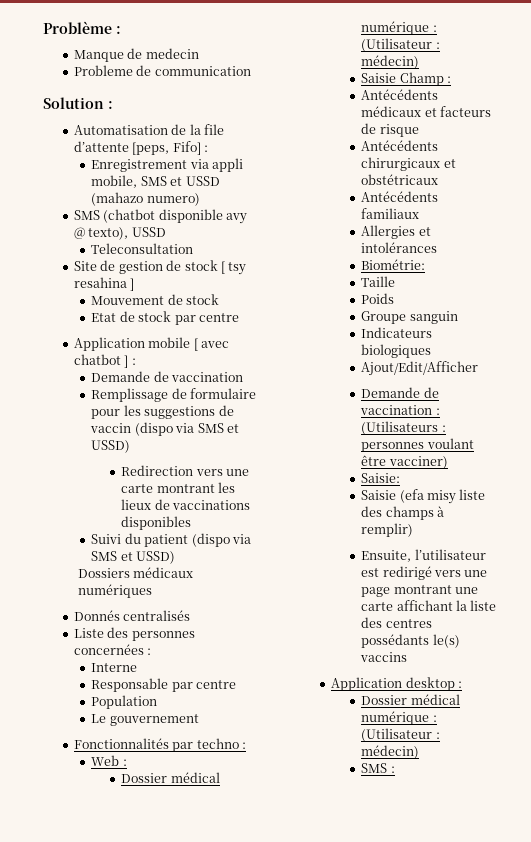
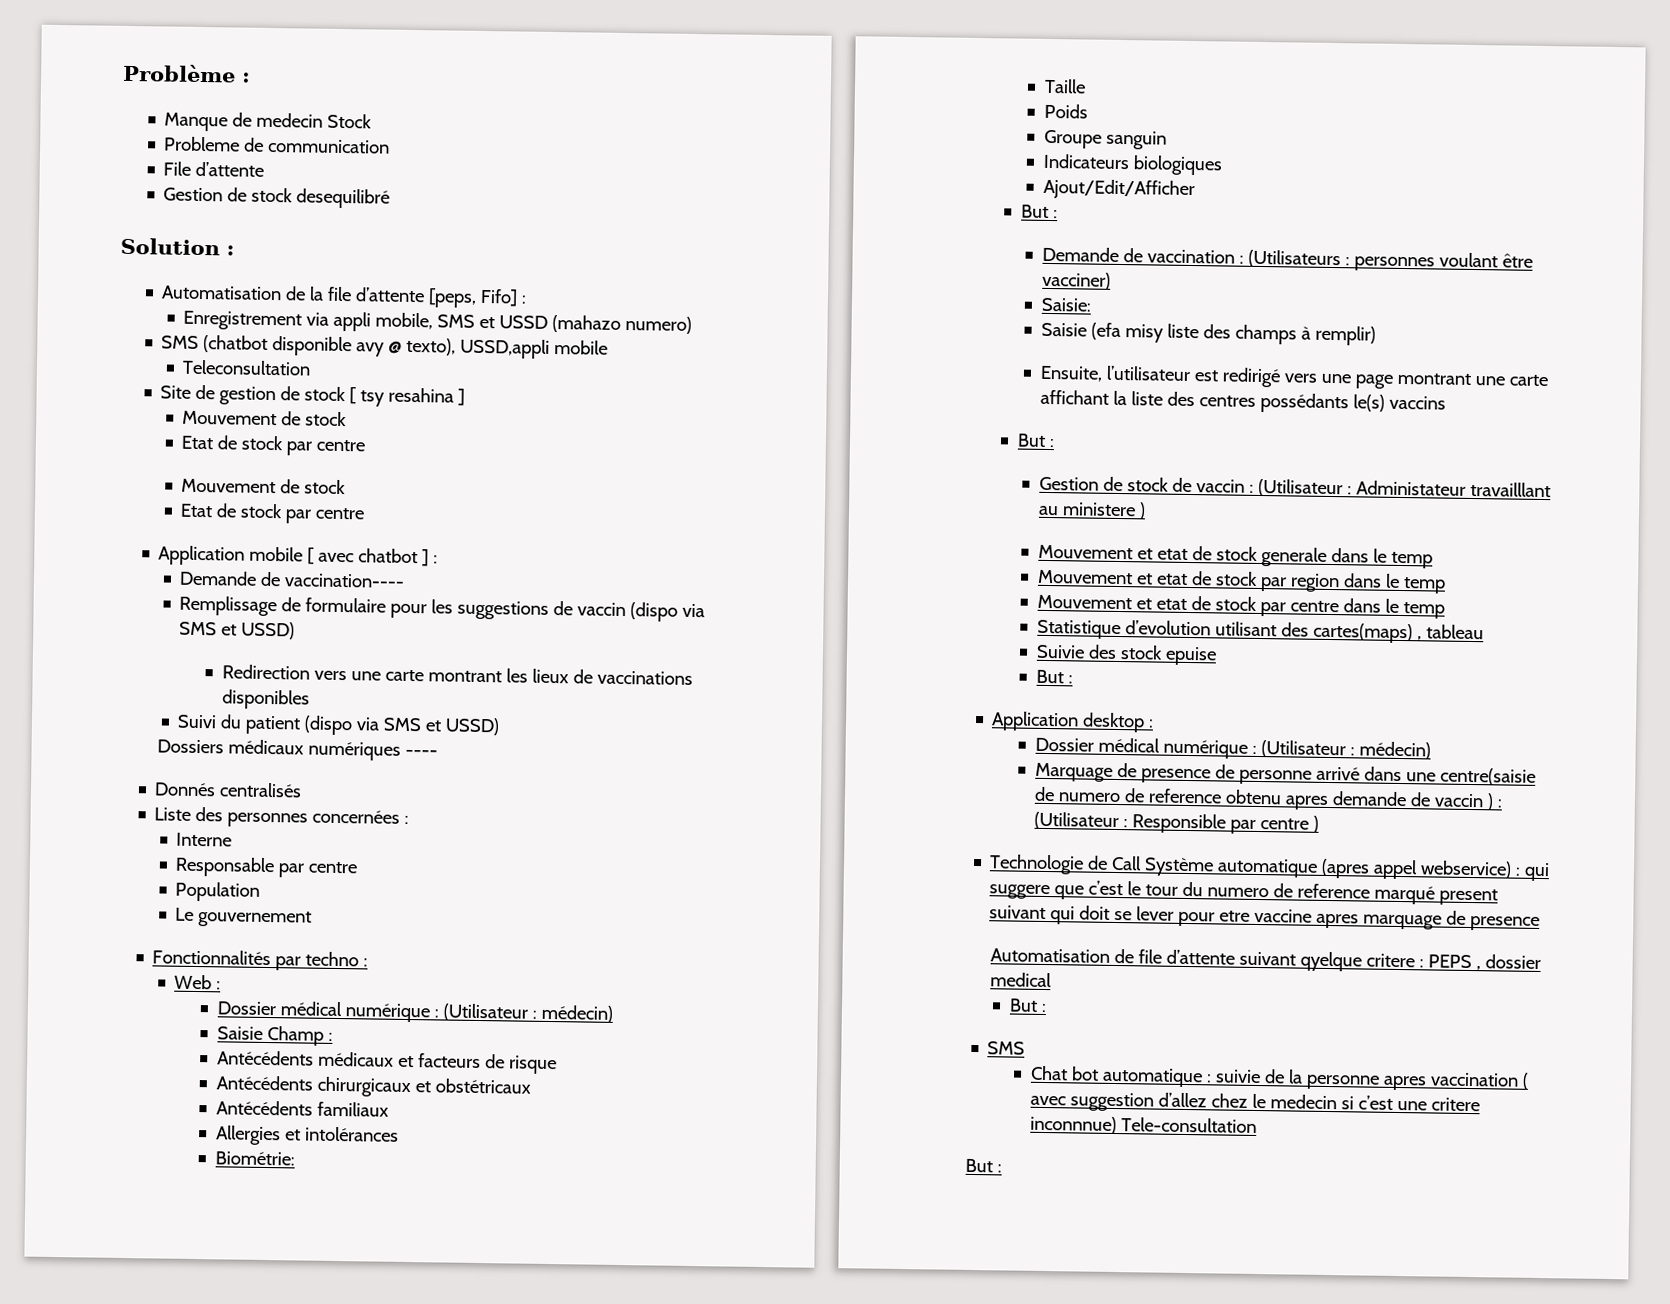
(199, 53) none -> [327,113,373,129] Stock
(251, 71) none -> [163,161,265,177] [163,187,391,209] // File d’attente // Gestion de stock desequilibré
[131,227,166,237] USSD -> [460,338,609,359] USSD,appli mobile
(239, 317) none -> [181,478,347,495] [180,503,365,524] // Mouvement de stock // Etat de stock par centre
[171,372,244,382] vaccination -> [284,573,406,588] vaccination----
(152, 591) none -> [404,749,438,757] ----
(479, 368) none -> [1021,204,1059,219] // But :
(408, 657) none -> [1017,433,1056,448] [1039,476,1552,498] [1038,502,1147,520] [1038,544,1434,569] [1037,569,1447,594] [1037,594,1446,619] [1037,619,1485,644] [1036,644,1218,666] [1036,669,1074,684] // But : // Gestion de stock de vaccin : (Utilisateur : Administateur travailllant au ministere ) // Mouvement et etat de stock generale dans le temp // Mouvement et etat de stock par region dans le temp // Mouvement et etat de stock par centre dans le temp // Statistique d’evolution utilisant des cartes(maps) , tableau // Suivie des stock epuise // But :
[361,763,388,773] SMS -> [1035,762,1537,786] [1034,786,1503,811] [1034,811,1320,834] [989,854,1551,882] [989,880,1499,906] [989,905,1541,931] [989,948,1541,972] [989,972,1052,988] [1009,998,1048,1013] [987,1041,1026,1055] [1030,1065,1530,1091] [1030,1092,1480,1112] [1030,1115,1258,1135] [964,1158,993,1173] Marquage de presence de personne arrivé dans une centre(saisie de numero de reference obtenu apres demande de vaccin ) : (Utilisateur : Responsible par centre ) // Technologie de Call Système automatique (apres appel webservice) : qui suggere que c’est le tour du numero de reference marqué present suivant qui doit se lever pour etre vaccine apres marquage de presence // Automatisation de file d’attente suivant qyelque critere : PEPS , dossier medical // But : // SMS // Chat bot automatique : suivie de la personne apres vaccination ( avec suggestion d’allez chez le medecin si c’est une critere inconnnue) Tele-consultation // But

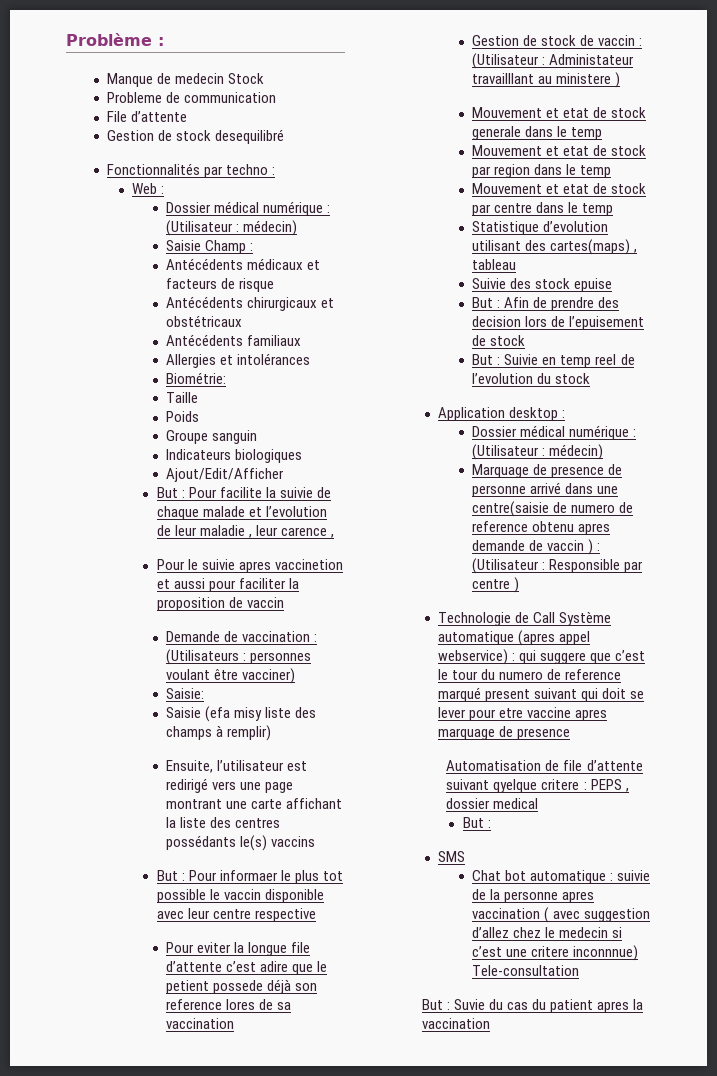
[120,237,235,256] [161,285,528,308] [183,310,693,334] [161,335,609,359] [182,359,312,376] [160,384,466,407] [182,410,348,427] [181,435,366,456] [181,478,347,495] [180,503,365,524] [158,545,439,567] [179,570,406,588] [179,595,706,622] [179,621,296,640] [222,664,694,686] [222,689,311,710] [177,714,501,736] [156,739,438,761] [154,782,303,798] [154,806,410,828] [176,832,233,847] [175,856,358,878] [175,881,261,902] [175,907,313,928] // Solution : // Automatisation de la file d’attente [peps, Fifo] : // Enregistrement via appli mobile, SMS et USSD (mahazo numero) // SMS (chatbot disponible avy @ texto), USSD,appli mobile // Teleconsultation // Site de gestion de stock [ tsy resahina ] // Mouvement de stock // Etat de stock par centre // Mouvement de stock // Etat de stock par centre // Application mobile [ avec chatbot ] : // Demande de vaccination---- // Remplissage de formulaire pour les suggestions de vaccin (dispo via SMS et USSD) // Redirection vers une carte montrant les lieux de vaccinations disponibles // Suivi du patient (dispo via SMS et USSD) // Dossiers médicaux numériques ---- // Donnés centralisés // Liste des personnes concernées : // Interne // Responsable par centre // Population // Le gouvernement -> (285, 136) none
(1059, 214) none -> [188,487,332,498] [156,506,328,520] [156,525,335,538] [156,559,344,573] [156,578,300,592] [156,597,284,611] Pour facilite la suivie de chaque malade et l’evolution de leur maladie , leur carence , // Pour le suivie apres vaccinetion et aussi pour faciliter la proposition de vaccin
(1056, 443) none -> [188,870,344,884] [156,889,325,903] [156,908,317,922] [166,942,311,956] [166,961,328,975] [166,979,318,994] [166,999,292,1010] [166,1018,235,1029] Pour informaer le plus tot possible le vaccin disponible avec leur centre respective // Pour eviter la longue file d’attente c’est adire que le petient possede déjà son reference lores de sa vaccination
(1074, 679) none -> [504,297,620,311] [472,316,645,330] [472,335,526,346] [472,354,635,368] [472,373,591,384] Afin de prendre des decision lors de l’epuisement de stock // But : Suivie en temp reel de l’evolution du stock
(1002, 1168) none -> [453,999,643,1013] [421,1018,490,1029] Suvie du cas du patient apres la vaccination

